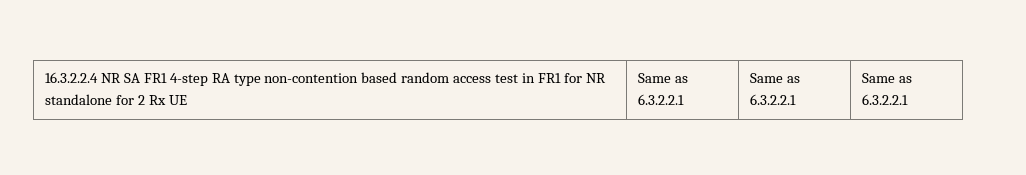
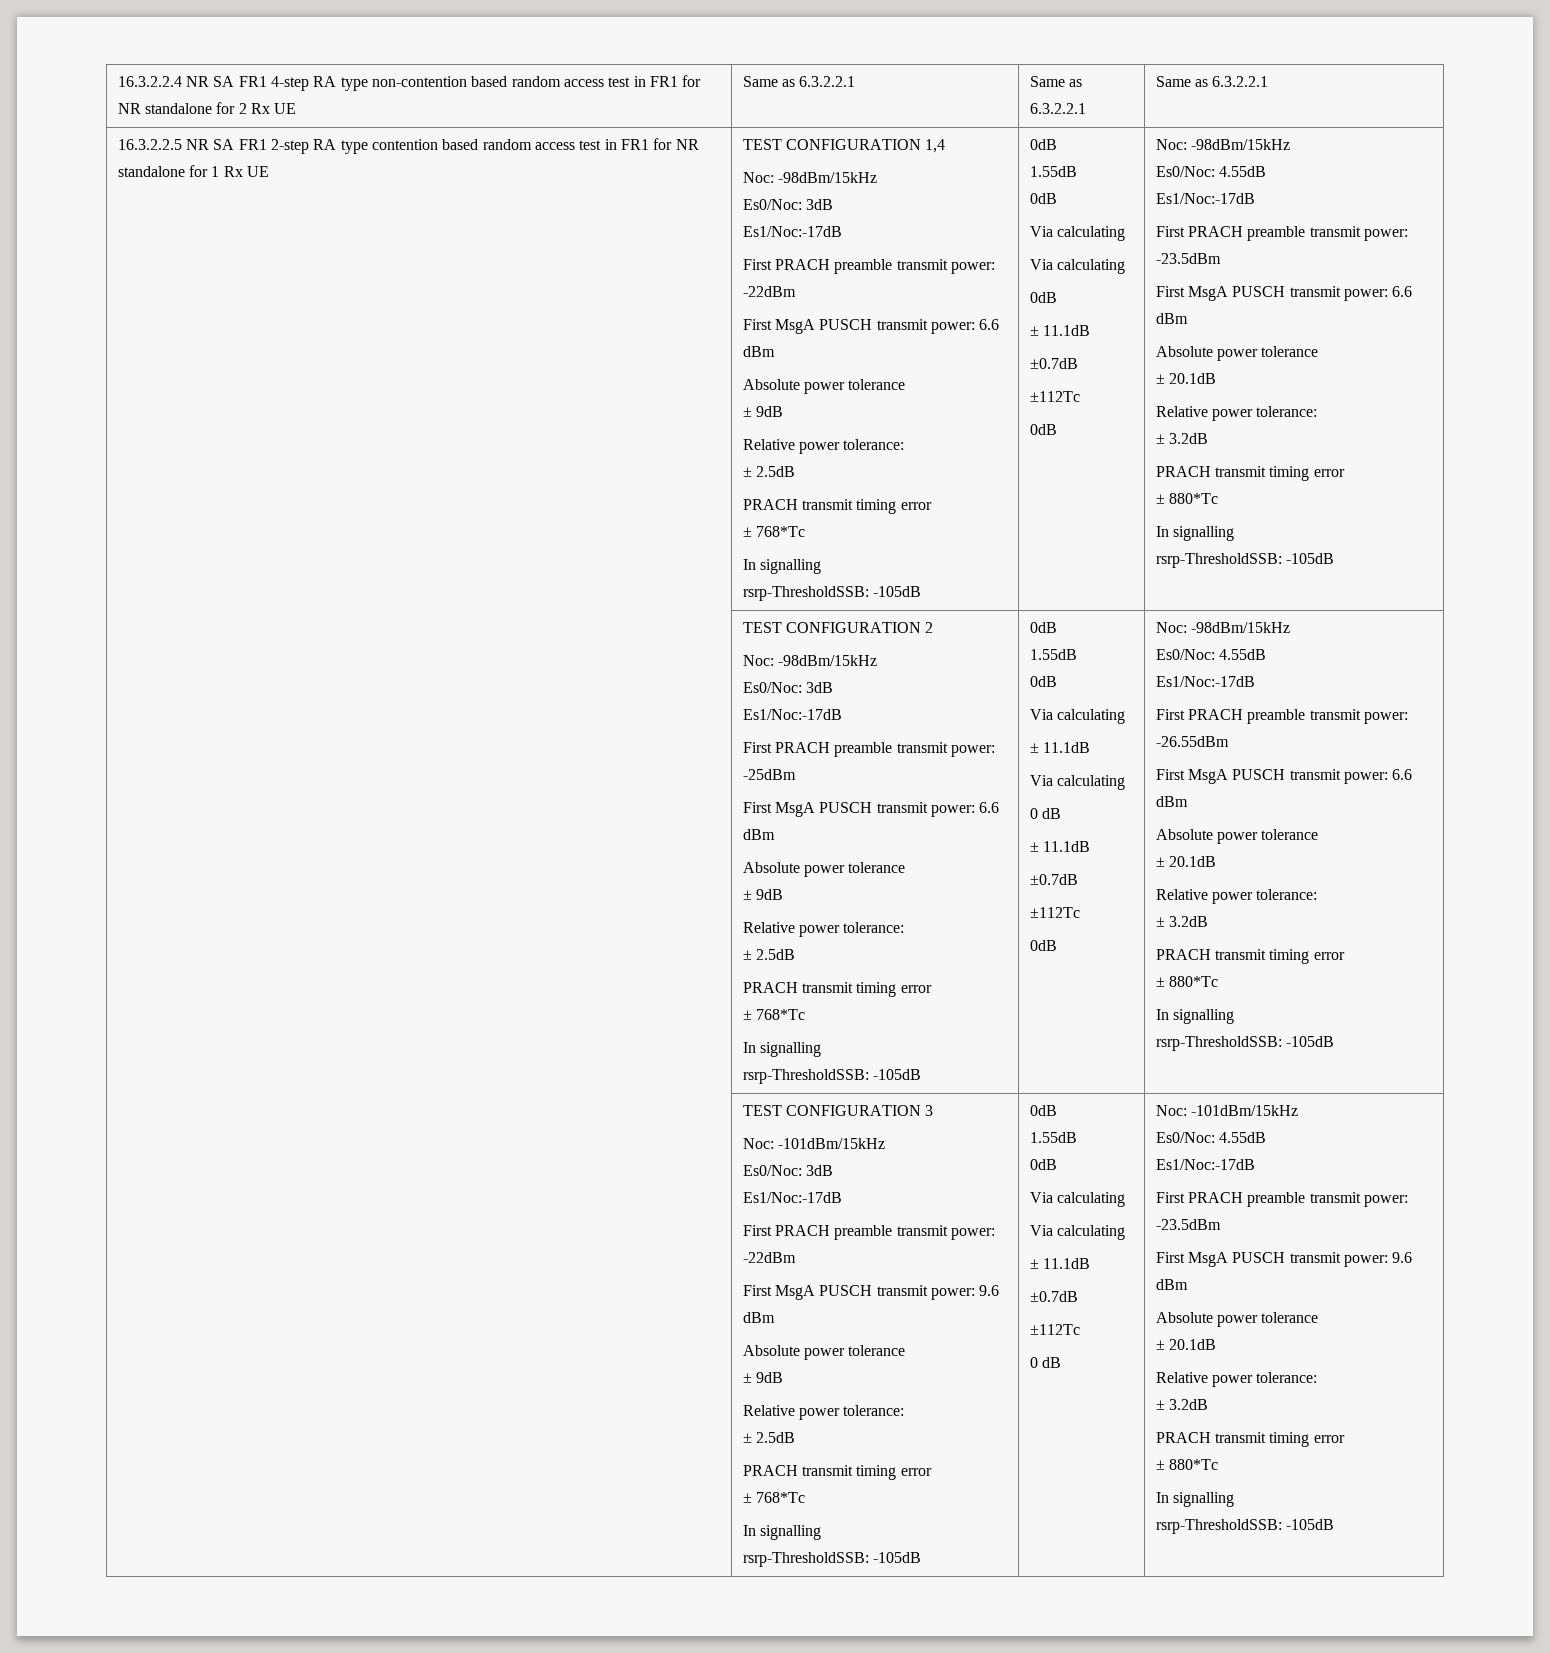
(909, 99) none -> [117,138,699,154] [117,165,270,177] [742,139,946,153] [742,172,878,183] [742,199,834,210] [742,226,842,237] [742,259,996,274] [742,286,796,297] [742,319,1000,334] [742,346,775,357] [742,379,906,394] [742,406,784,417] [742,439,905,454] [742,466,796,477] [742,499,932,514] [742,526,806,537] [742,559,822,574] [742,586,922,601] [1029,139,1057,150] [1029,166,1077,177] [1029,193,1057,204] [1029,226,1126,241] [1029,259,1126,274] [1029,292,1057,303] [1029,325,1091,336] [1029,358,1078,369] [1029,391,1080,402] [1029,424,1057,435] [1155,139,1291,150] [1155,166,1267,177] [1155,193,1255,204] [1155,226,1409,241] [1155,253,1221,264] [1155,286,1413,301] [1155,313,1188,324] [1155,346,1319,361] [1155,373,1217,384] [1155,406,1318,421] [1155,433,1209,444] [1155,466,1345,481] [1155,493,1219,504] [1155,526,1235,541] [1155,553,1335,568] [742,622,934,633] [742,655,878,666] [742,682,834,693] [742,709,842,720] [742,742,996,757] [742,769,796,780] [742,802,1000,817] [742,829,775,840] [742,862,906,877] [742,889,784,900] [742,922,905,937] [742,949,796,960] [742,982,932,997] [742,1009,806,1020] [742,1042,822,1057] [742,1069,922,1084] [1029,622,1057,633] [1029,649,1077,660] [1029,676,1057,687] [1029,709,1126,724] [1029,742,1091,753] [1029,775,1126,790] [1029,808,1062,819] [1029,841,1091,852] [1029,874,1078,885] [1029,907,1080,918] [1029,940,1057,951] [1155,622,1291,633] [1155,649,1267,660] [1155,676,1255,687] [1155,709,1409,724] [1155,736,1229,747] [1155,769,1413,784] [1155,796,1188,807] [1155,829,1319,844] [1155,856,1217,867] [1155,889,1318,904] [1155,916,1209,927] [1155,949,1345,964] [1155,976,1219,987] [1155,1009,1235,1024] [1155,1036,1335,1051] [742,1105,934,1116] [742,1138,886,1149] [742,1165,834,1176] [742,1192,842,1203] [742,1225,996,1240] [742,1252,796,1263] [742,1285,1000,1300] [742,1312,775,1323] [742,1345,906,1360] [742,1372,784,1383] [742,1405,905,1420] [742,1432,796,1443] [742,1465,932,1480] [742,1492,806,1503] [742,1525,822,1540] [742,1552,922,1567] [1029,1105,1057,1116] [1029,1132,1077,1143] [1029,1159,1057,1170] [1029,1192,1126,1207] [1029,1225,1126,1240] [1029,1258,1091,1269] [1029,1291,1078,1302] [1029,1324,1080,1335] [1029,1357,1062,1368] [1155,1105,1299,1116] [1155,1132,1267,1143] [1155,1159,1255,1170] [1155,1192,1409,1207] [1155,1219,1221,1230] [1155,1252,1413,1267] [1155,1279,1188,1290] [1155,1312,1319,1327] [1155,1339,1217,1350] [1155,1372,1318,1387] [1155,1399,1209,1410] [1155,1432,1345,1447] [1155,1459,1219,1470] [1155,1492,1235,1507] [1155,1519,1335,1534] // 16.3.2.2.5 NR SA FR1 2-step RA type contention based random access test in FR1 for NR standalone for 1 Rx UE | TEST CONFIGURATION 1,4 // Noc: -98dBm/15kHz // Es0/Noc: 3dB // Es1/Noc:-17dB // First PRACH preamble transmit power: -22dBm // First MsgA PUSCH transmit power: 6.6 dBm // Absolute power tolerance // ± 9dB // Relative power tolerance: // ± 2.5dB // PRACH transmit timing error // ± 768*Tc // In signalling // rsrp-ThresholdSSB: -105dB | 0dB // 1.55dB // 0dB // Via calculating // Via calculating // 0dB // ± 11.1dB // ±0.7dB // ±112Tc // 0dB | Noc: -98dBm/15kHz // Es0/Noc: 4.55dB // Es1/Noc:-17dB // First PRACH preamble transmit power: -23.5dBm // First MsgA PUSCH transmit power: 6.6 dBm // Absolute power tolerance // ± 20.1dB // Relative power tolerance: // ± 3.2dB // PRACH transmit timing error // ± 880*Tc // In signalling // rsrp-ThresholdSSB: -105dB // | TEST CONFIGURATION 2 // Noc: -98dBm/15kHz // Es0/Noc: 3dB // Es1/Noc:-17dB // First PRACH preamble transmit power: -25dBm // First MsgA PUSCH transmit power: 6.6 dBm // Absolute power tolerance // ± 9dB // Relative power tolerance: // ± 2.5dB // PRACH transmit timing error // ± 768*Tc // In signalling // rsrp-ThresholdSSB: -105dB | 0dB // 1.55dB // 0dB // Via calculating // ± 11.1dB // Via calculating // 0 dB // ± 11.1dB // ±0.7dB // ±112Tc // 0dB | Noc: -98dBm/15kHz // Es0/Noc: 4.55dB // Es1/Noc:-17dB // First PRACH preamble transmit power: -26.55dBm // First MsgA PUSCH transmit power: 6.6 dBm // Absolute power tolerance // ± 20.1dB // Relative power tolerance: // ± 3.2dB // PRACH transmit timing error // ± 880*Tc // In signalling // rsrp-ThresholdSSB: -105dB // | TEST CONFIGURATION 3 // Noc: -101dBm/15kHz // Es0/Noc: 3dB // Es1/Noc:-17dB // First PRACH preamble transmit power: -22dBm // First MsgA PUSCH transmit power: 9.6 dBm // Absolute power tolerance // ± 9dB // Relative power tolerance: // ± 2.5dB // PRACH transmit timing error // ± 768*Tc // In signalling // rsrp-ThresholdSSB: -105dB | 0dB // 1.55dB // 0dB // Via calculating // Via calculating // ± 11.1dB // ±0.7dB // ±112Tc // 0 dB | Noc: -101dBm/15kHz // Es0/Noc: 4.55dB // Es1/Noc:-17dB // First PRACH preamble transmit power: -23.5dBm // First MsgA PUSCH transmit power: 9.6 dBm // Absolute power tolerance // ± 20.1dB // Relative power tolerance: // ± 3.2dB // PRACH transmit timing error // ± 880*Tc // In signalling // rsrp-ThresholdSSB: -105dB

